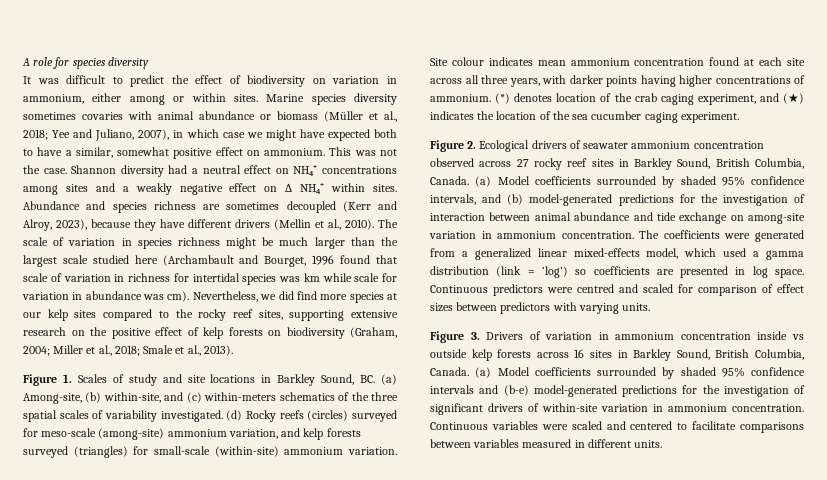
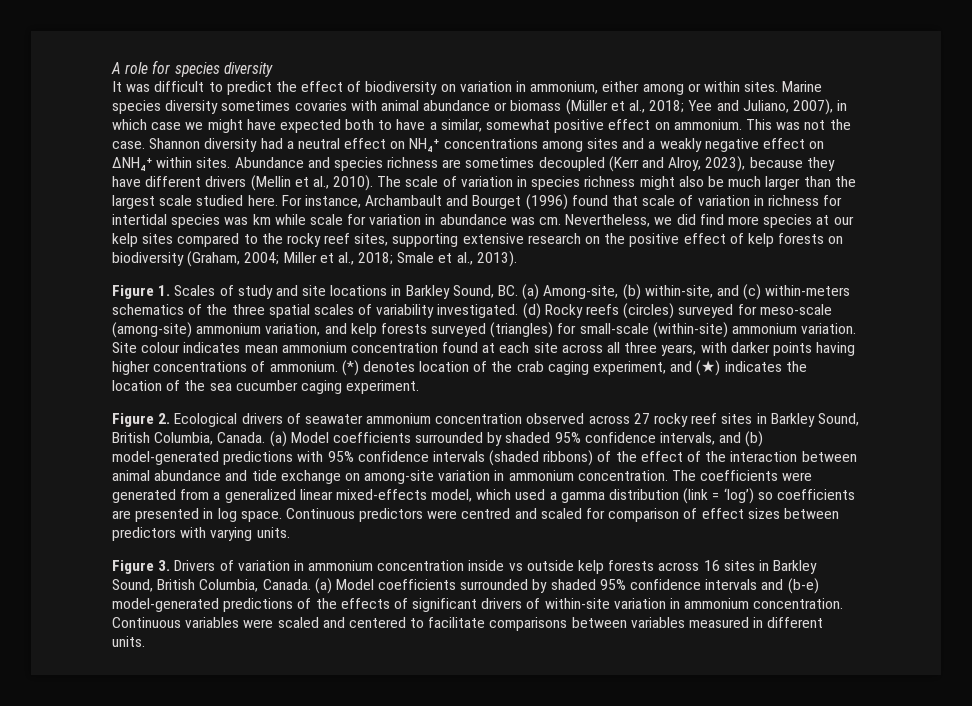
[285,183,325,194] ∆ NH₄⁺ -> [112,157,152,171] ∆NH₄⁺
(257, 243) none -> [678,176,704,187] also
[134,255,335,267] here (Archambault and Bourget, 1996 -> [247,194,568,210] here. For instance, Archambault and Bourget (1996)
[167,291,190,302] cm). -> [539,217,562,225] cm.
[679,194,805,206] for the investigation of -> [297,450,727,466] with 95% confidence intervals (shaded ribbons) of the effect of the
[682,385,789,397] for the investigation -> [297,598,390,609] of the effects

